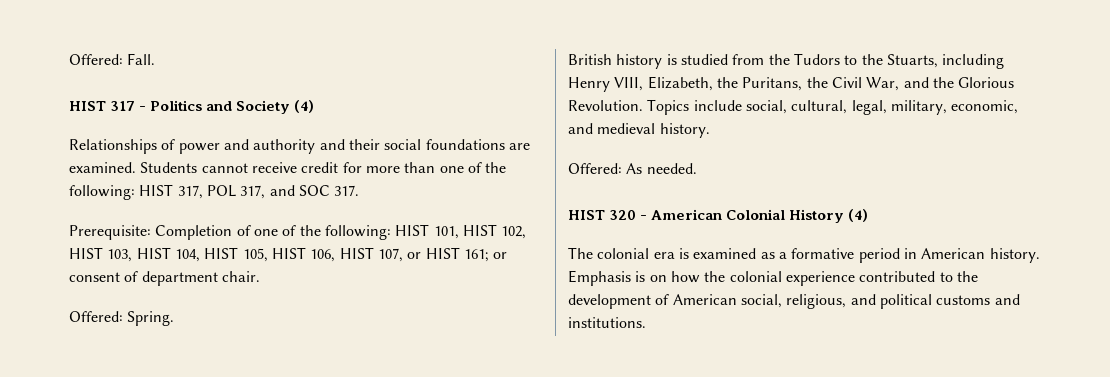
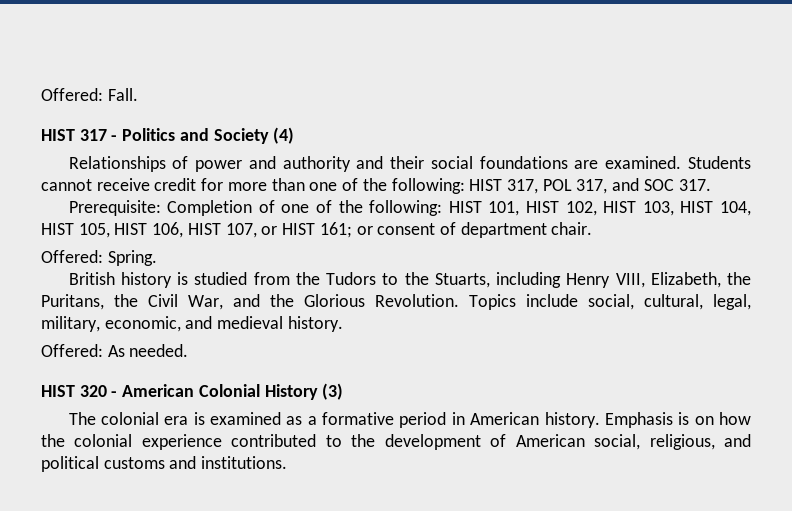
[848,209,869,222] (4) -> [322,383,344,400] (3)

